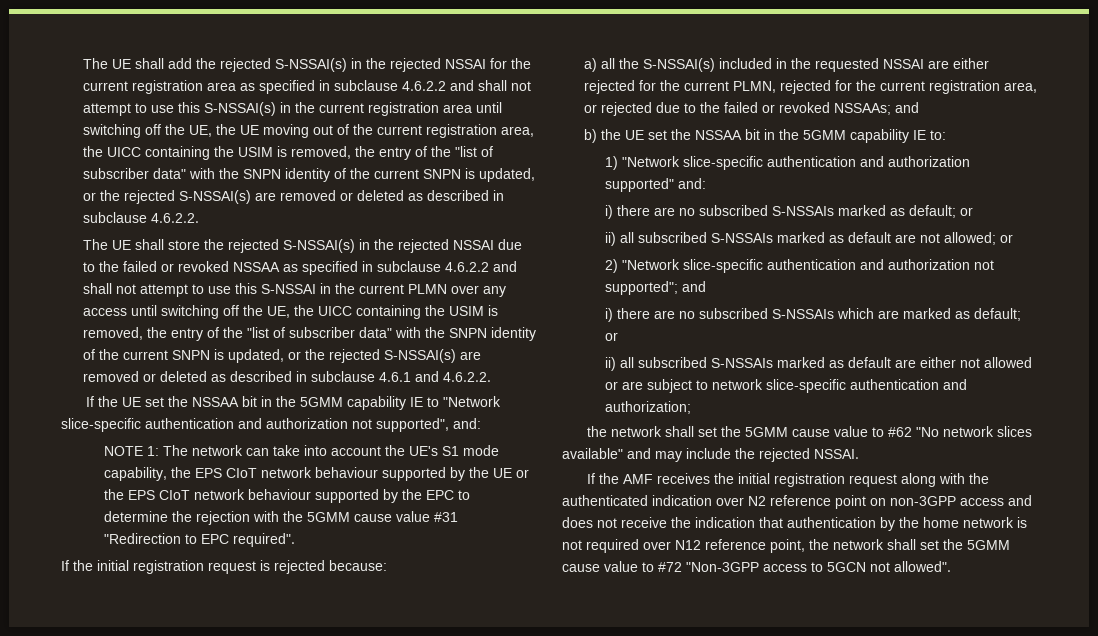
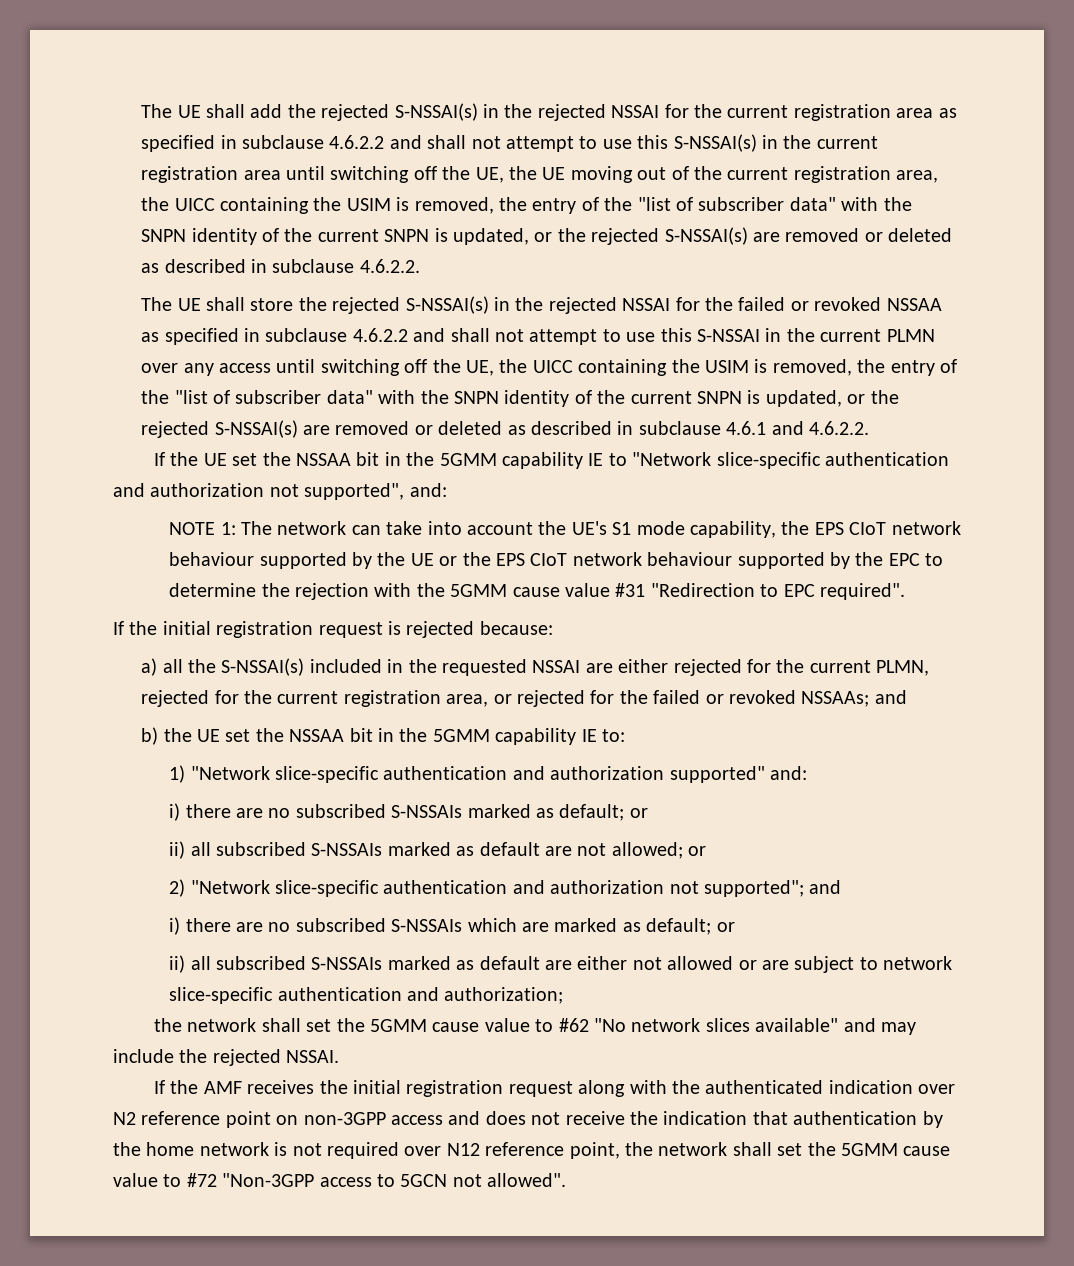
[497,239,522,250] [82,262,95,272] due to -> [675,297,700,311] for
[655,102,696,113] due to -> [590,690,615,704] for

